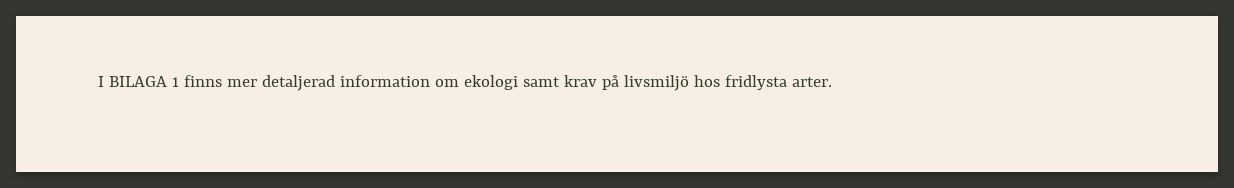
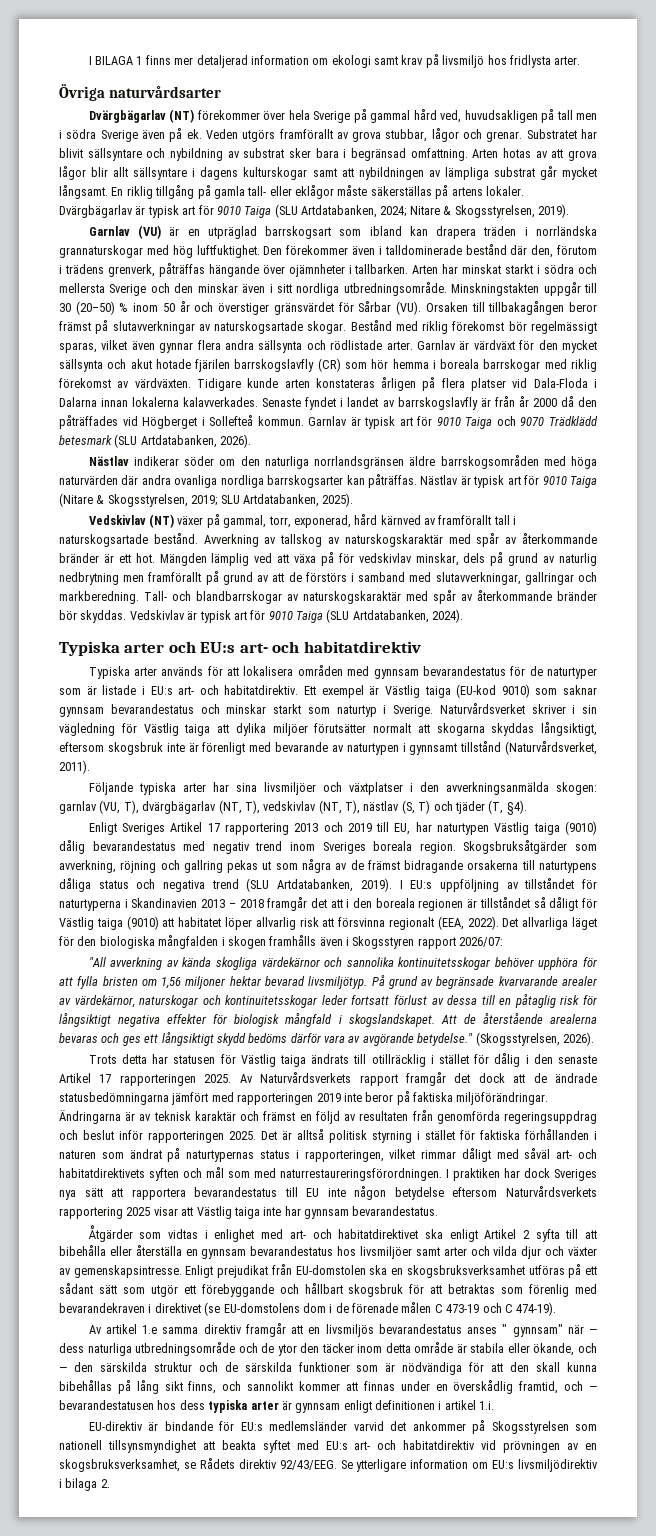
(832, 82) none -> [59,84,222,101] [88,109,598,123] [59,128,597,142] [59,148,598,161] [59,166,597,180] [59,185,524,199] [59,204,569,218] [88,225,597,239] [59,244,597,258] [59,263,597,277] [59,282,597,296] [59,301,598,315] [59,320,597,334] [59,340,597,353] [59,358,597,372] [59,377,598,391] [59,396,597,410] [59,415,599,429] [59,434,252,448] [88,455,597,469] [59,474,598,488] [59,493,354,507] [88,514,517,528] [59,533,598,547] [59,552,597,566] [59,571,598,585] [59,590,597,604] [59,609,464,623] [59,641,421,656] [88,665,597,679] [59,684,597,698] [59,703,597,717] [59,722,597,736] [59,741,597,755] [59,760,90,774] [88,782,597,795] [59,800,527,815] [88,821,597,835] [59,840,597,854] [59,859,597,873] [59,878,597,892] [59,897,597,911] [59,916,598,930] [59,935,504,949] [88,957,597,970] [59,975,597,989] [59,994,597,1008] [59,1013,597,1027] [59,1032,594,1046] [88,1053,597,1067] [59,1072,598,1086] [59,1091,549,1105] [59,1110,597,1124] [59,1129,597,1143] [59,1148,597,1162] [59,1167,597,1181] [59,1186,598,1200] [59,1206,439,1219] [87,1225,597,1242] [59,1245,597,1259] [59,1264,598,1278] [59,1283,598,1297] [59,1302,557,1316] [88,1323,597,1337] [59,1342,598,1356] [59,1362,597,1375] [59,1380,598,1394] [59,1400,495,1413] [88,1420,598,1434] [59,1440,597,1453] [59,1458,598,1472] [59,1478,110,1491] // Övriga naturvårdsarter // Dvärgbägarlav (NT) förekommer över hela Sverige på gammal hård ved, huvudsakligen på tall men i södra Sverige även på ek. Veden utgörs framförallt av grova stubbar, lågor och grenar. Substratet har blivit sällsyntare och nybildning av substrat sker bara i begränsad omfattning. Arten hotas av att grova lågor blir allt sällsyntare i dagens kulturskogar samt att nybildningen av lämpliga substrat går mycket långsamt. En riklig tillgång på gamla tall- eller eklågor måste säkerställas på artens lokaler. Dvärgbägarlav är typisk art för 9010 Taiga (SLU Artdatabanken, 2024; Nitare & Skogsstyrelsen, 2019). // Garnlav (VU) är en utpräglad barrskogsart som ibland kan drapera träden i norrländska grannaturskogar med hög luftfuktighet. Den förekommer även i talldominerade bestånd där den, förutom i trädens grenverk, påträffas hängande över ojämnheter i tallbarken. Arten har minskat starkt i södra och mellersta Sverige och den minskar även i sitt nordliga utbredningsområde. Minskningstakten uppgår till 30 (20–50) % inom 50 år och överstiger gränsvärdet för Sårbar (VU). Orsaken till tillbakagången beror främst på slutavverkningar av naturskogsartade skogar. Bestånd med riklig förekomst bör regelmässigt sparas, vilket även gynnar flera andra sällsynta och rödlistade arter. Garnlav är värdväxt för den mycket sällsynta och akut hotade fjärilen barrskogslavfly (CR) som hör hemma i boreala barrskogar med riklig förekomst av värdväxten. Tidigare kunde arten konstateras årligen på flera platser vid Dala-Floda i Dalarna innan lokalerna kalavverkades. Senaste fyndet i landet av barrskogslavfly är från år 2000 då den påträffades vid Högberget i Sollefteå kommun. Garnlav är typisk art för 9010 Taiga och 9070 Trädklädd betesmark (SLU Artdatabanken, 2026). // Nästlav indikerar söder om den naturliga norrlandsgränsen äldre barrskogsområden med höga naturvärden där andra ovanliga nordliga barrskogsarter kan påträffas. Nästlav är typisk art för 9010 Taiga (Nitare & Skogsstyrelsen, 2019; SLU Artdatabanken, 2025). // Vedskivlav (NT) växer på gammal, torr, exponerad, hård kärnved av framförallt tall i naturskogsartade bestånd. Avverkning av tallskog av naturskogskaraktär med spår av återkommande bränder är ett hot. Mängden lämplig ved att växa på för vedskivlav minskar, dels på grund av naturlig nedbrytning men framförallt på grund av att de förstörs i samband med slutavverkningar, gallringar och markberedning. Tall- och blandbarrskogar av naturskogskaraktär med spår av återkommande bränder bör skyddas. Vedskivlav är typisk art för 9010 Taiga (SLU Artdatabanken, 2024). // Typiska arter och EU:s art- och habitatdirektiv // Typiska arter används för att lokalisera områden med gynnsam bevarandestatus för de naturtyper som är listade i EU:s art- och habitatdirektiv. Ett exempel är Västlig taiga (EU-kod 9010) som saknar gynnsam bevarandestatus och minskar starkt som naturtyp i Sverige. Naturvårdsverket skriver i sin vägledning för Västlig taiga att dylika miljöer förutsätter normalt att skogarna skyddas långsiktigt, eftersom skogsbruk inte är förenligt med bevarande av naturtypen i gynnsamt tillstånd (Naturvårdsverket, 2011). // Följande typiska arter har sina livsmiljöer och växtplatser i den avverkningsanmälda skogen: garnlav (VU, T), dvärgbägarlav (NT, T), vedskivlav (NT, T), nästlav (S, T) och tjäder (T, §4). // Enligt Sveriges Artikel 17 rapportering 2013 och 2019 till EU, har naturtypen Västlig taiga (9010) dålig bevarandestatus med negativ trend inom Sveriges boreala region. Skogsbruksåtgärder som avverkning, röjning och gallring pekas ut som några av de främst bidragande orsakerna till naturtypens dåliga status och negativa trend (SLU Artdatabanken, 2019). I EU:s uppföljning av tillståndet för naturtyperna i Skandinavien 2013 – 2018 framgår det att i den boreala regionen är tillståndet så dåligt för Västlig taiga (9010) att habitatet löper allvarlig risk att försvinna regionalt (EEA, 2022). Det allvarliga läget för den biologiska mångfalden i skogen framhålls även i Skogsstyren rapport 2026/07: // "All avverkning av kända skogliga värdekärnor och sannolika kontinuitetsskogar behöver upphöra för att fylla bristen om 1,56 miljoner hektar bevarad livsmiljötyp. På grund av begränsade kvarvarande arealer av värdekärnor, naturskogar och kontinuitetsskogar leder fortsatt förlust av dessa till en påtaglig risk för långsiktigt negativa effekter för biologisk mångfald i skogslandskapet. Att de återstående arealerna bevaras och ges ett långsiktigt skydd bedöms därför vara av avgörande betydelse." (Skogsstyrelsen, 2026). // Trots detta har statusen för Västlig taiga ändrats till otillräcklig i stället för dålig i den senaste Artikel 17 rapporteringen 2025. Av Naturvårdsverkets rapport framgår det dock att de ändrade statusbedömningarna jämfört med rapporteringen 2019 inte beror på faktiska miljöförändringar. Ändringarna är av teknisk karaktär och främst en följd av resultaten från genomförda regeringsuppdrag och beslut inför rapporteringen 2025. Det är alltså politisk styrning i stället för faktiska förhållanden i naturen som ändrat på naturtypernas status i rapporteringen, vilket rimmar dåligt med såväl art- och habitatdirektivets syften och mål som med naturrestaureringsförordningen. I praktiken har dock Sveriges nya sätt att rapportera bevarandestatus till EU inte någon betydelse eftersom Naturvårdsverkets rapportering 2025 visar att Västlig taiga inte har gynnsam bevarandestatus. // Åtgärder som vidtas i enlighet med art- och habitatdirektivet ska enligt Artikel 2 syfta till att bibehålla eller återställa en gynnsam bevarandestatus hos livsmiljöer samt arter och vilda djur och växter av gemenskapsintresse. Enligt prejudikat från EU-domstolen ska en skogsbruksverksamhet utföras på ett sådant sätt som utgör ett förebyggande och hållbart skogsbruk för att betraktas som förenlig med bevarandekraven i direktivet (se EU-domstolens dom i de förenade målen C 473-19 och C 474-19). // Av artikel 1.e samma direktiv framgår att en livsmiljös bevarandestatus anses " gynnsam" när — dess naturliga utbredningsområde och de ytor den täcker inom detta område är stabila eller ökande, och — den särskilda struktur och de särskilda funktioner som är nödvändiga för att den skall kunna bibehållas på lång sikt finns, och sannolikt kommer att finnas under en överskådlig framtid, och — bevarandestatusen hos dess typiska arter är gynnsam enligt definitionen i artikel 1.i. // EU-direktiv är bindande för EU:s medlemsländer varvid det ankommer på Skogsstyrelsen som nationell tillsynsmyndighet att beakta syftet med EU:s art- och habitatdirektiv vid prövningen av en skogsbruksverksamhet, se Rådets direktiv 92/43/EEG. Se ytterligare information om EU:s livsmiljödirektiv i bilaga 2.

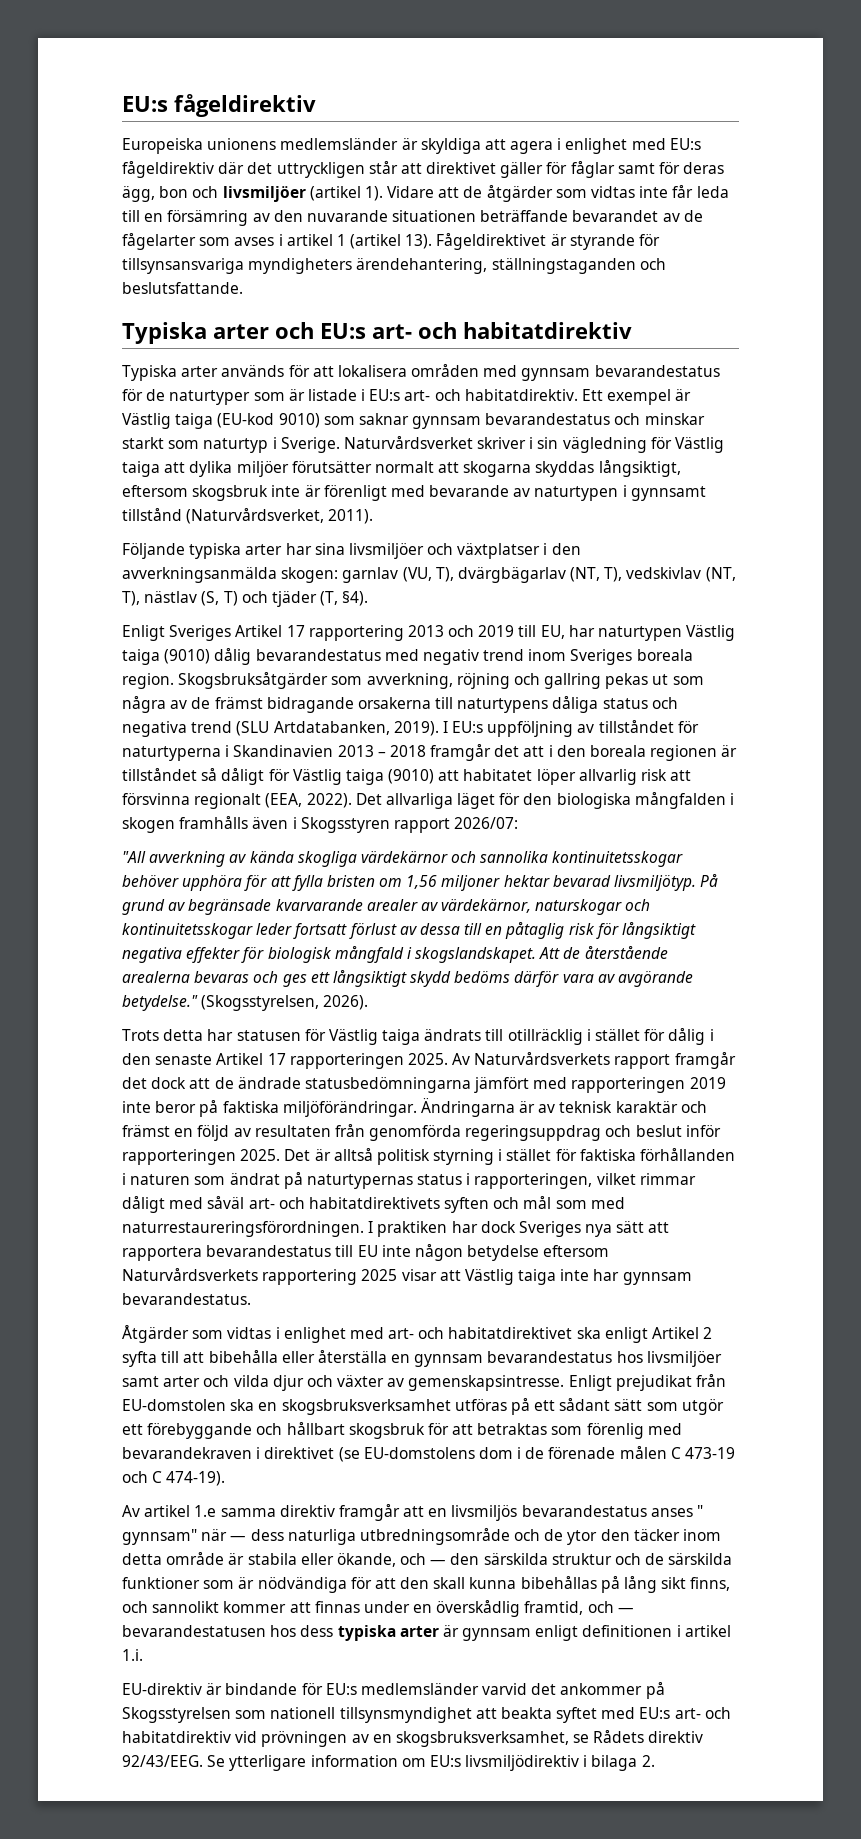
[88,54,581,68] [59,84,222,101] [88,109,598,123] [59,128,597,142] [59,148,598,161] [59,166,597,180] [59,185,524,199] [59,204,569,218] [88,225,597,239] [59,244,597,258] [59,263,597,277] [59,282,597,296] [59,301,598,315] [59,320,597,334] [59,340,597,353] [59,358,597,372] [59,377,598,391] [59,396,597,410] [59,415,599,429] [59,434,252,448] [88,455,597,469] [59,474,598,488] [59,493,354,507] [88,514,517,528] [59,533,598,547] [59,552,597,566] [59,571,598,585] [59,590,597,604] [59,609,464,623] I BILAGA 1 finns mer detaljerad information om ekologi samt krav på livsmiljö hos fridlysta arter. // Övriga naturvårdsarter // Dvärgbägarlav (NT) förekommer över hela Sverige på gammal hård ved, huvudsakligen på tall men i södra Sverige även på ek. Veden utgörs framförallt av grova stubbar, lågor och grenar. Substratet har blivit sällsyntare och nybildning av substrat sker bara i begränsad omfattning. Arten hotas av att grova lågor blir allt sällsyntare i dagens kulturskogar samt att nybildningen av lämpliga substrat går mycket långsamt. En riklig tillgång på gamla tall- eller eklågor måste säkerställas på artens lokaler. Dvärgbägarlav är typisk art för 9010 Taiga (SLU Artdatabanken, 2024; Nitare & Skogsstyrelsen, 2019). // Garnlav (VU) är en utpräglad barrskogsart som ibland kan drapera träden i norrländska grannaturskogar med hög luftfuktighet. Den förekommer även i talldominerade bestånd där den, förutom i trädens grenverk, påträffas hängande över ojämnheter i tallbarken. Arten har minskat starkt i södra och mellersta Sverige och den minskar även i sitt nordliga utbredningsområde. Minskningstakten uppgår till 30 (20–50) % inom 50 år och överstiger gränsvärdet för Sårbar (VU). Orsaken till tillbakagången beror främst på slutavverkningar av naturskogsartade skogar. Bestånd med riklig förekomst bör regelmässigt sparas, vilket även gynnar flera andra sällsynta och rödlistade arter. Garnlav är värdväxt för den mycket sällsynta och akut hotade fjärilen barrskogslavfly (CR) som hör hemma i boreala barrskogar med riklig förekomst av värdväxten. Tidigare kunde arten konstateras årligen på flera platser vid Dala-Floda i Dalarna innan lokalerna kalavverkades. Senaste fyndet i landet av barrskogslavfly är från år 2000 då den påträffades vid Högberget i Sollefteå kommun. Garnlav är typisk art för 9010 Taiga och 9070 Trädklädd betesmark (SLU Artdatabanken, 2026). // Nästlav indikerar söder om den naturliga norrlandsgränsen äldre barrskogsområden med höga naturvärden där andra ovanliga nordliga barrskogsarter kan påträffas. Nästlav är typisk art för 9010 Taiga (Nitare & Skogsstyrelsen, 2019; SLU Artdatabanken, 2025). // Vedskivlav (NT) växer på gammal, torr, exponerad, hård kärnved av framförallt tall i naturskogsartade bestånd. Avverkning av tallskog av naturskogskaraktär med spår av återkommande bränder är ett hot. Mängden lämplig ved att växa på för vedskivlav minskar, dels på grund av naturlig nedbrytning men framförallt på grund av att de förstörs i samband med slutavverkningar, gallringar och markberedning. Tall- och blandbarrskogar av naturskogskaraktär med spår av återkommande bränder bör skyddas. Vedskivlav är typisk art för 9010 Taiga (SLU Artdatabanken, 2024). -> [122,94,316,117] [122,138,701,154] [122,161,725,178] [122,185,729,202] [122,210,703,226] [122,233,661,250] [122,258,666,274] [122,282,243,294] EU:s fågeldirektiv // Europeiska unionens medlemsländer är skyldiga att agera i enlighet med EU:s fågeldirektiv där det uttryckligen står att direktivet gäller för fåglar samt för deras ägg, bon och livsmiljöer (artikel 1). Vidare att de åtgärder som vidtas inte får leda till en försämring av den nuvarande situationen beträffande bevarandet av de fågelarter som avses i artikel 1 (artikel 13). Fågeldirektivet är styrande för tillsynsansvariga myndigheters ärendehantering, ställningstaganden och beslutsfattande.

